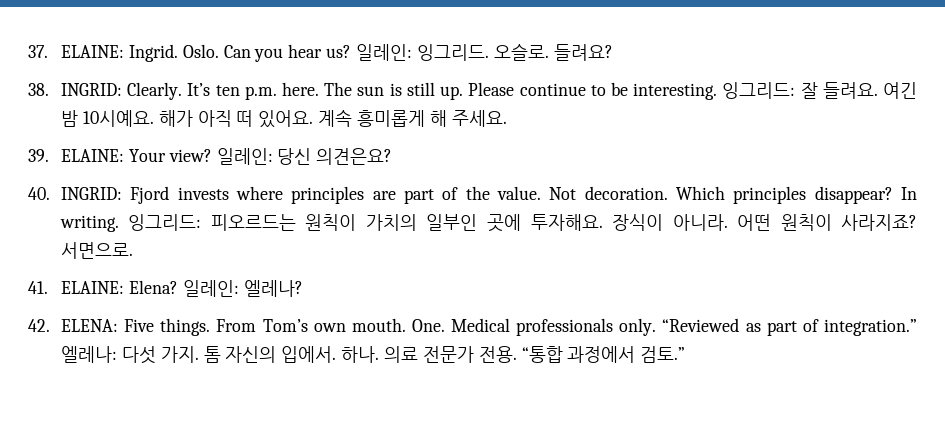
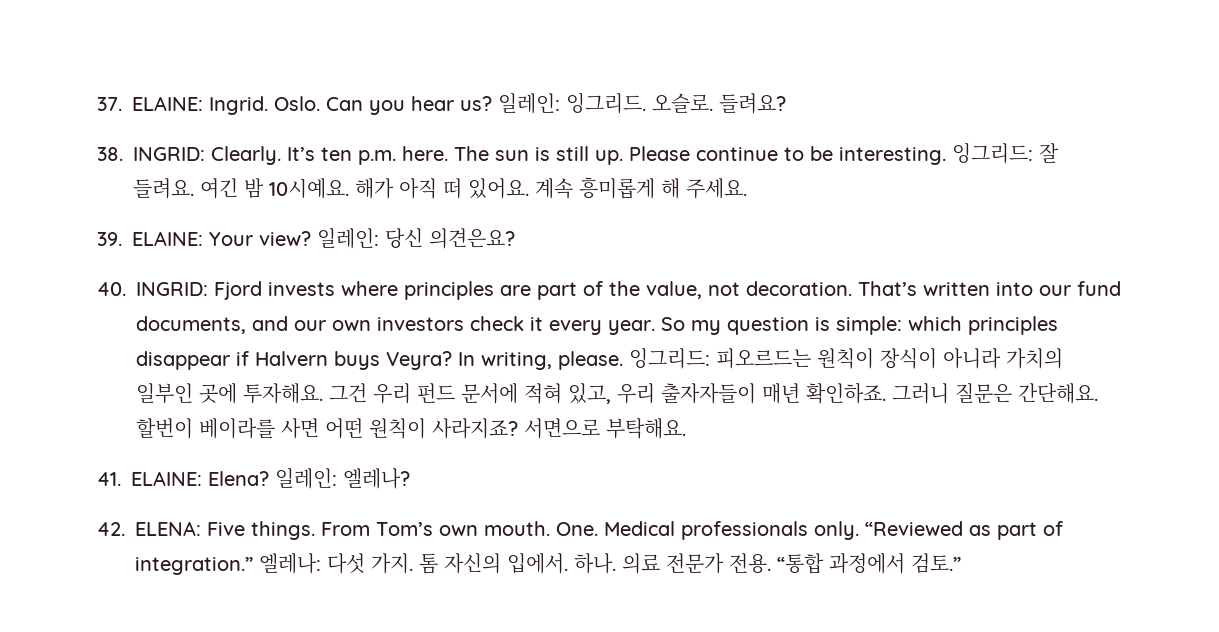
[496,186,918,204] [59,215,119,232] value. Not decoration. Which principles disappear? In writing. -> [646,281,1121,299] [136,316,1058,335] [136,351,623,370] value, not decoration. That’s written into our fund documents, and our own investors check it every year. So my question is simple: which principles disappear if Halvern buys Veyra? In writing, please.
(357, 222) none -> [880,348,1001,369] 장식이 아니라
[611,214,728,231] 장식이 아니라. -> [329,383,1098,404] [136,418,319,439] 그건 우리 펀드 문서에 적혀 있고, 우리 출자자들이 매년 확인하죠. 그러니 질문은 간단해요. 할번이 베이라를 사면
[60,242,133,259] 서면으로. -> [524,418,686,439] 서면으로 부탁해요.

